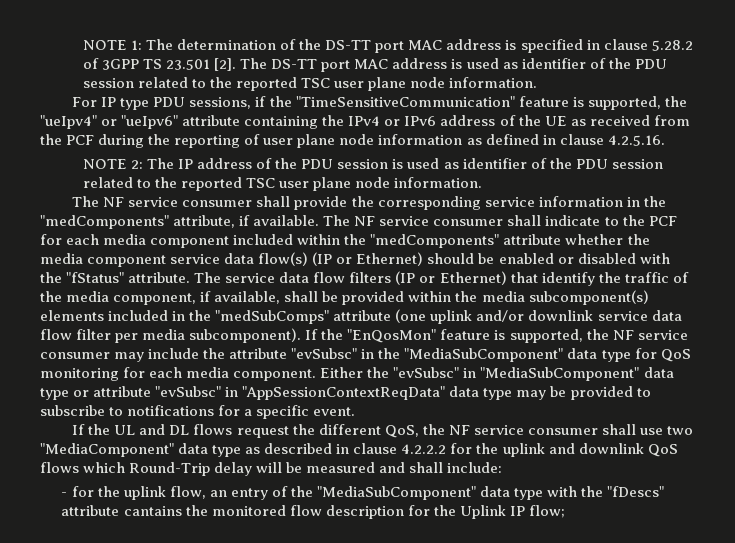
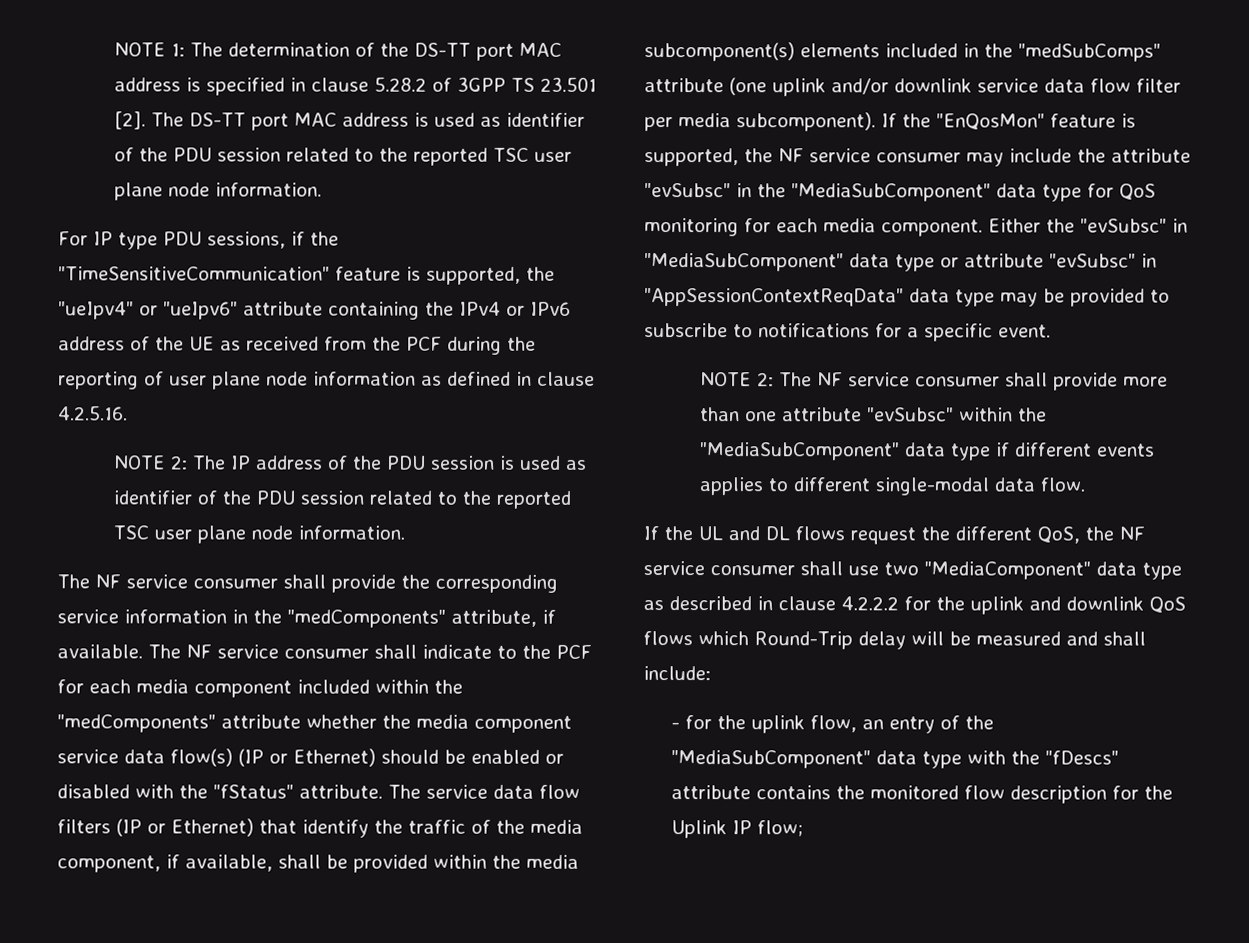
(356, 411) none -> [700,372,1169,391] [700,407,1048,422] [700,442,1156,461] [699,477,1086,496] // NOTE 2: The NF service consumer shall provide more than one attribute "evSubsc" within the "MediaSubComponent" data type if different events applies to different single-modal data flow.
[123,506,182,516] cantains -> [756,785,832,800] contains

